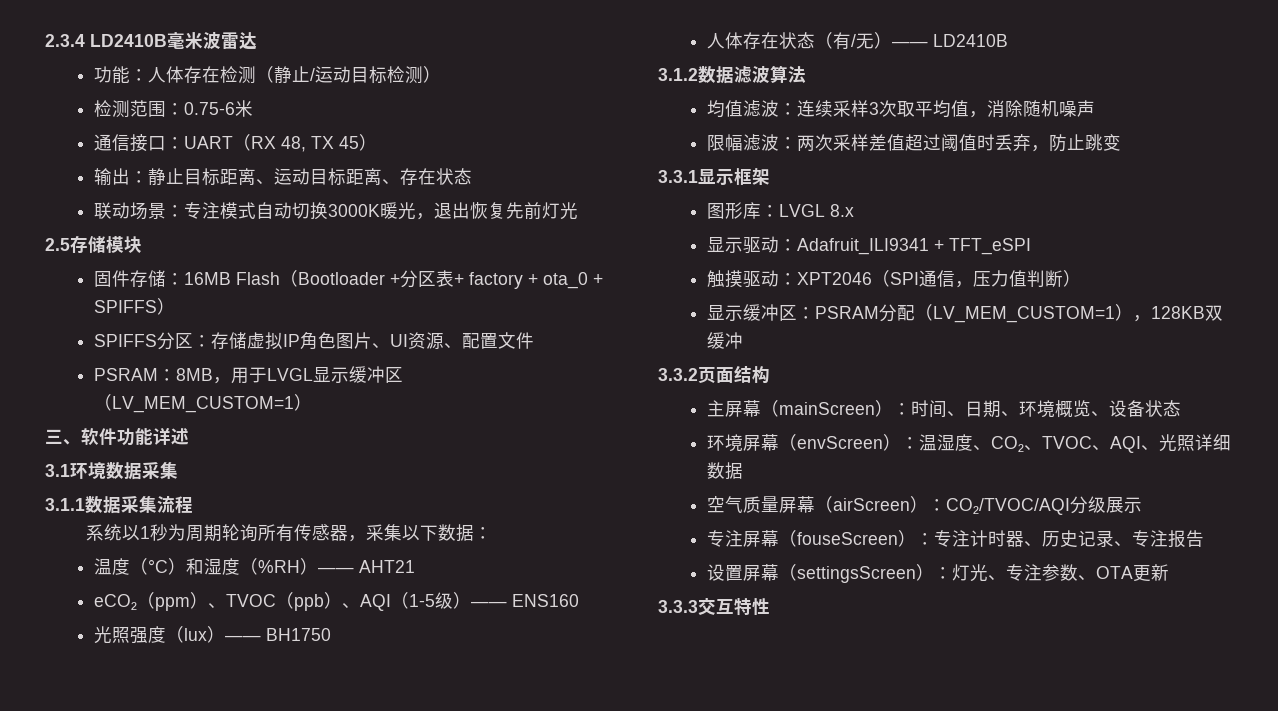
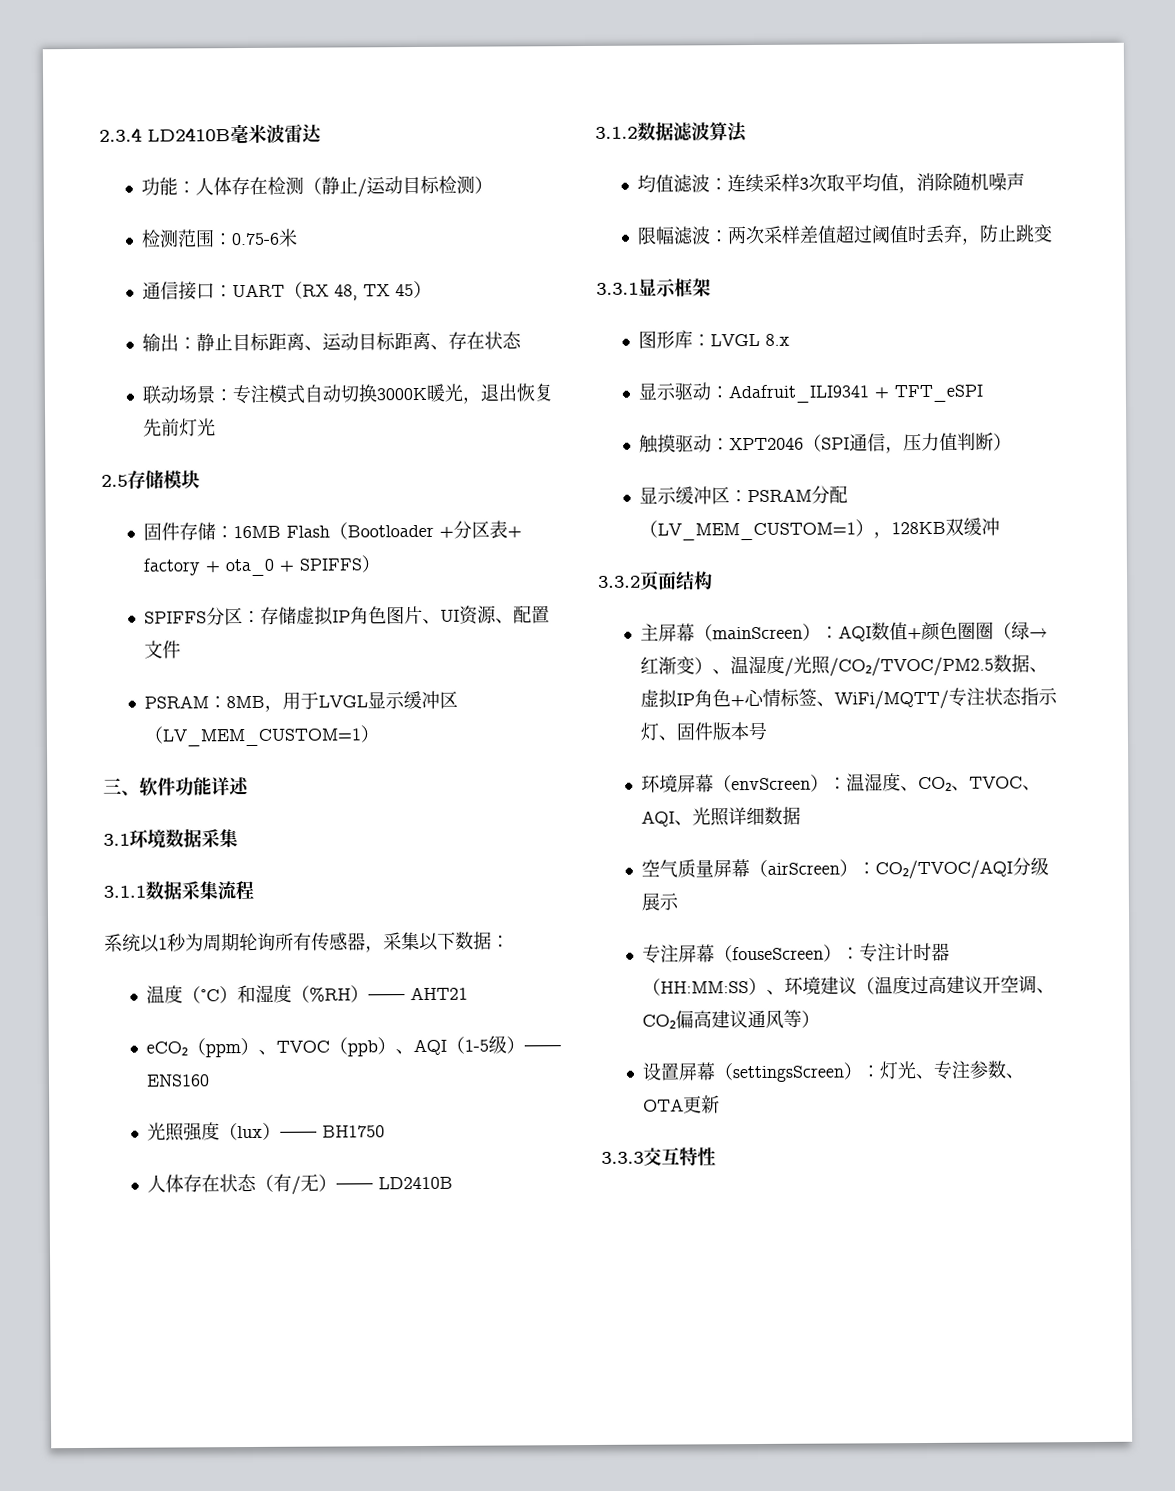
[911,400,1182,418] 时间、日期、环境概览、设备状态 -> [838,621,1049,642] [640,654,1049,677] [640,687,1059,710] [640,721,768,741] AQI数值+颜色圈圈（绿→红渐变）、温湿度/光照/CO₂/TVOC/PM2.5数据、虚拟IP角色+心情标签、WiFi/MQTT/专注状态指示灯、固件版本号
[1024,530,1205,548] 、历史记录、专注报告 -> [642,975,1056,996] [642,1009,821,1030] （HH:MM:SS）、环境建议（温度过高建议开空调、CO₂偏高建议通风等）

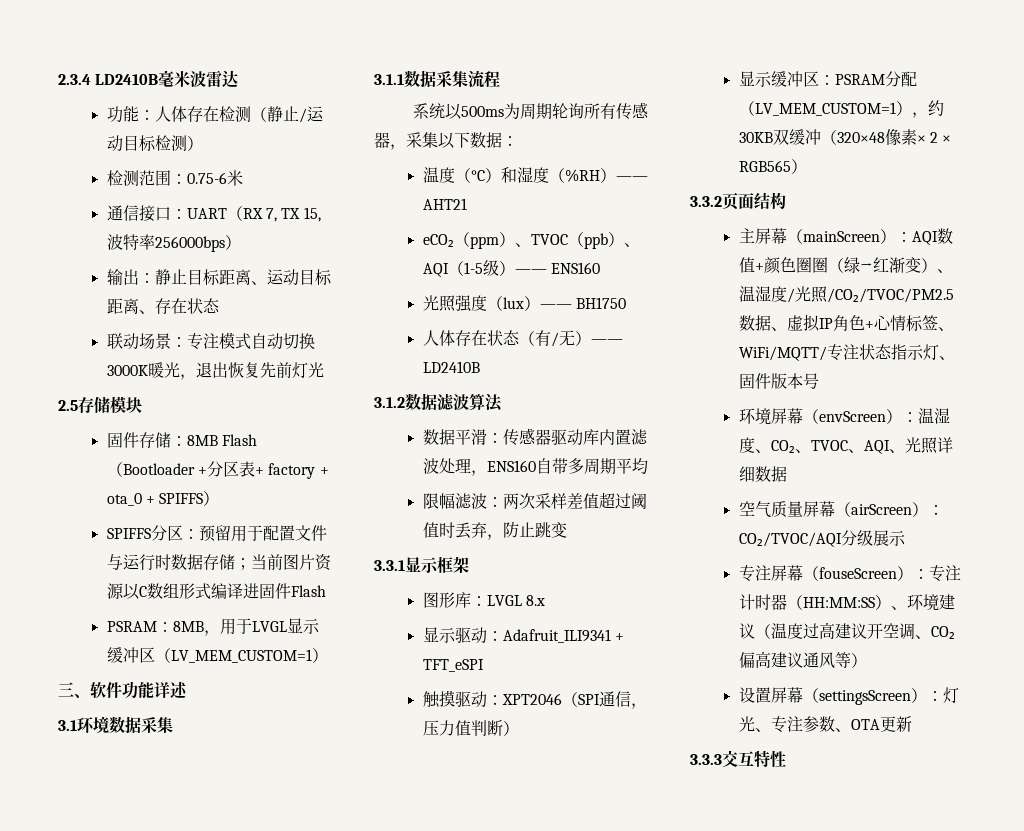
[334,284,415,301] 48, TX 45 -> [266,207,321,222] [106,234,225,252] 7, TX 15,波特率256000bps
[233,525,282,539] 16MB -> [186,435,218,446] 8MB
[260,605,551,626] [144,640,182,659] 存储虚拟IP角色图片、UI资源、配置文件 -> [198,525,327,542] [106,554,332,571] [106,583,326,600] 预留用于配置文件与运行时数据存储；当前图片资源以C数组形式编译进固件Flash
[158,933,187,952] 1秒 -> [461,106,505,117] 500ms
[637,172,1026,194] 均值滤波：连续采样3次取平均值，消除随机噪声 -> [422,428,648,446] [422,458,648,476] 数据平滑：传感器驱动库内置滤波处理，ENS160自带多周期平均
[891,521,947,535] 128KB -> [927,100,944,116] [738,132,773,143] 约30KB
(1001, 526) none -> [820,129,952,146] [738,159,807,174] （320×48像素× 2 × RGB565）

